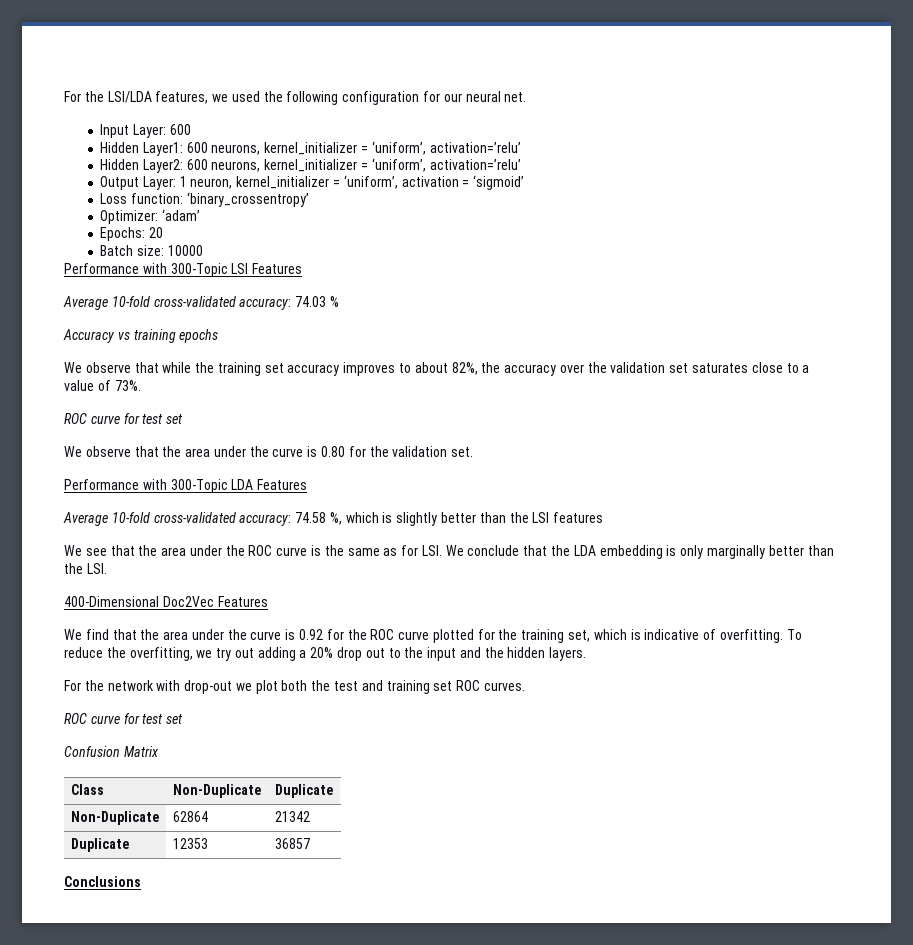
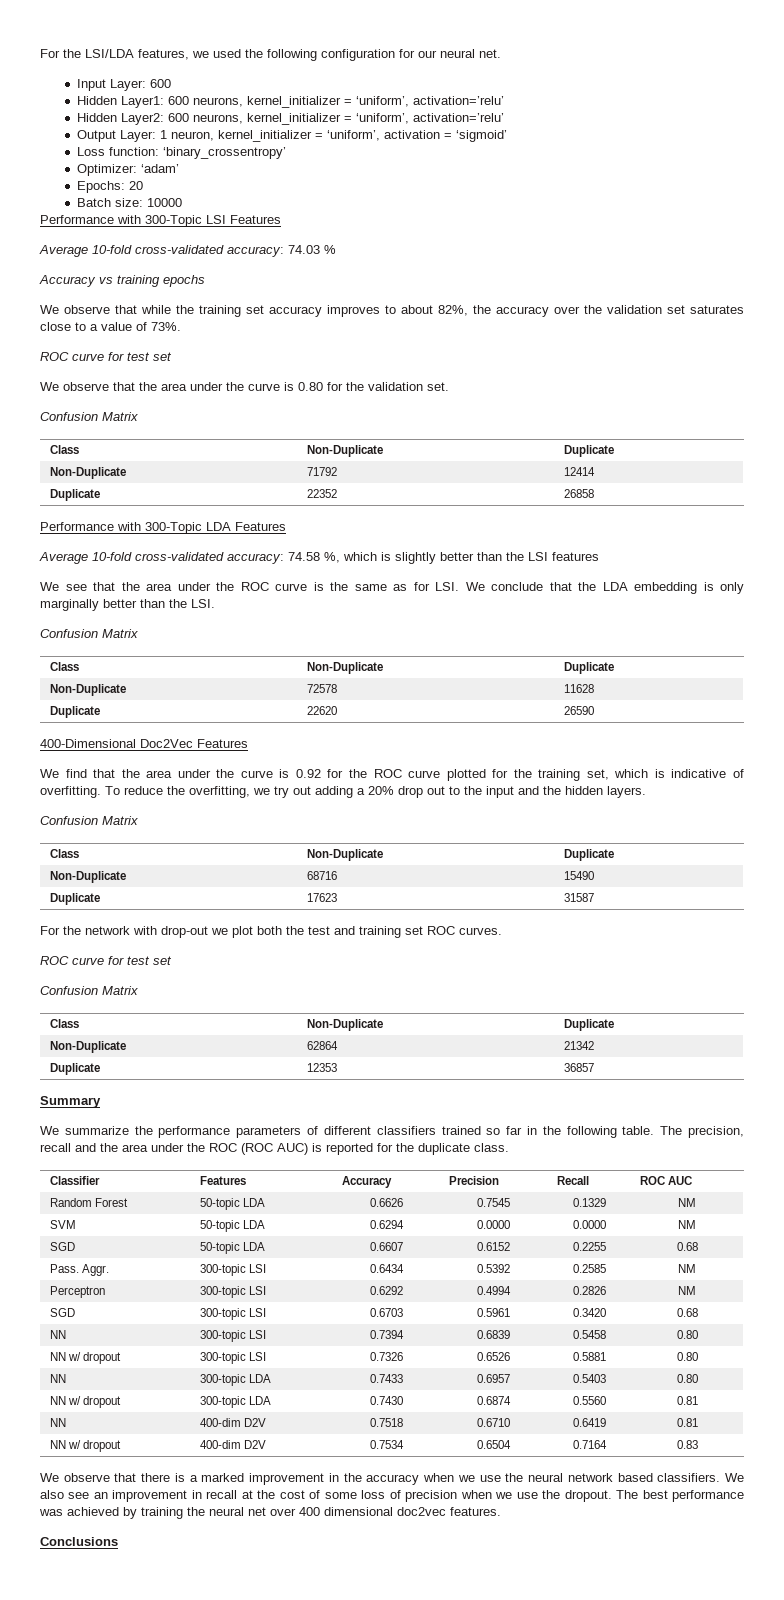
(474, 452) none -> [40,412,138,421] [50,445,80,454] [307,445,384,457] [564,445,615,457] [50,467,127,479] [307,467,338,476] [564,467,596,476] [50,489,101,501] [307,489,338,498] [564,489,595,498] // Confusion Matrix // Class | Non-Duplicate | Duplicate // Non-Duplicate | 71792 | 12414 // Duplicate | 22352 | 26858
(107, 568) none -> [40,629,138,638] [50,662,80,671] [307,662,384,674] [564,662,615,674] [50,684,127,696] [307,684,338,693] [564,684,595,693] [50,706,101,718] [307,706,338,715] [564,706,595,715] // Confusion Matrix // Class | Non-Duplicate | Duplicate // Non-Duplicate | 72578 | 11628 // Duplicate | 22620 | 26590
(587, 654) none -> [40,816,138,825] [50,849,80,858] [307,849,384,861] [564,849,615,861] [50,871,127,883] [307,871,338,880] [564,871,595,880] [50,893,101,905] [307,893,338,902] [564,893,595,902] // Confusion Matrix // Class | Non-Duplicate | Duplicate // Non-Duplicate | 68716 | 15490 // Duplicate | 17623 | 31587
(310, 843) none -> [40,1096,101,1108] [40,1126,744,1138] [40,1143,509,1155] [50,1176,101,1185] [200,1176,247,1185] [342,1176,393,1188] [449,1176,500,1185] [557,1176,590,1185] [640,1176,693,1185] [50,1198,129,1207] [200,1198,266,1210] [369,1198,403,1207] [477,1198,510,1207] [572,1198,606,1207] [678,1198,696,1207] [50,1220,77,1229] [200,1220,266,1232] [369,1220,404,1229] [477,1220,510,1229] [572,1220,606,1229] [678,1220,696,1229] [50,1242,76,1251] [200,1242,266,1254] [369,1242,403,1251] [477,1242,510,1251] [572,1242,606,1251] [676,1242,698,1251] [50,1264,110,1276] [200,1264,267,1276] [369,1264,404,1273] [477,1264,510,1273] [572,1264,606,1273] [678,1264,696,1273] [50,1286,106,1298] [200,1286,267,1298] [369,1286,403,1295] [477,1286,511,1295] [572,1286,606,1295] [678,1286,696,1295] [50,1308,76,1317] [200,1308,267,1320] [369,1308,403,1317] [477,1308,510,1317] [572,1308,606,1317] [676,1308,698,1317] [50,1330,67,1339] [200,1330,267,1342] [369,1330,404,1339] [477,1330,510,1339] [572,1330,606,1339] [676,1330,698,1339] [50,1352,122,1364] [200,1352,267,1364] [369,1352,403,1361] [477,1352,510,1361] [572,1352,606,1361] [676,1352,698,1361] [50,1374,67,1383] [200,1374,272,1386] [369,1374,403,1383] [477,1374,510,1383] [572,1374,606,1383] [676,1374,698,1383] [50,1396,122,1408] [200,1396,272,1408] [369,1396,403,1405] [477,1396,511,1405] [572,1396,606,1405] [676,1396,698,1405] [50,1418,67,1427] [200,1418,267,1427] [369,1418,403,1427] [477,1418,510,1427] [572,1418,606,1427] [676,1418,698,1427] [50,1440,122,1452] [200,1440,267,1449] [369,1440,404,1449] [477,1440,511,1449] [572,1440,607,1449] [676,1440,698,1449] [40,1473,744,1485] [40,1490,745,1502] [39,1507,501,1519] // Summary // We summarize the performance parameters of different classifiers trained so far in the following table. The precision, recall and the area under the ROC (ROC AUC) is reported for the duplicate class. // Classifier | Features | Accuracy | Precision | Recall | ROC AUC // Random Forest | 50-topic LDA | 0.6626 | 0.7545 | 0.1329 | NM // SVM | 50-topic LDA | 0.6294 | 0.0000 | 0.0000 | NM // SGD | 50-topic LDA | 0.6607 | 0.6152 | 0.2255 | 0.68 // Pass. Aggr. | 300-topic LSI | 0.6434 | 0.5392 | 0.2585 | NM // Perceptron | 300-topic LSI | 0.6292 | 0.4994 | 0.2826 | NM // SGD | 300-topic LSI | 0.6703 | 0.5961 | 0.3420 | 0.68 // NN | 300-topic LSI | 0.7394 | 0.6839 | 0.5458 | 0.80 // NN w/ dropout | 300-topic LSI | 0.7326 | 0.6526 | 0.5881 | 0.80 // NN | 300-topic LDA | 0.7433 | 0.6957 | 0.5403 | 0.80 // NN w/ dropout | 300-topic LDA | 0.7430 | 0.6874 | 0.5560 | 0.81 // NN | 400-dim D2V | 0.7518 | 0.6710 | 0.6419 | 0.81 // NN w/ dropout | 400-dim D2V | 0.7534 | 0.6504 | 0.7164 | 0.83 // We observe that there is a marked improvement in the accuracy when we use the neural network based classifiers. We also see an improvement in recall at the cost of some loss of precision when we use the dropout. The best performance was achieved by training the neural net over 400 dimensional doc2vec features.

